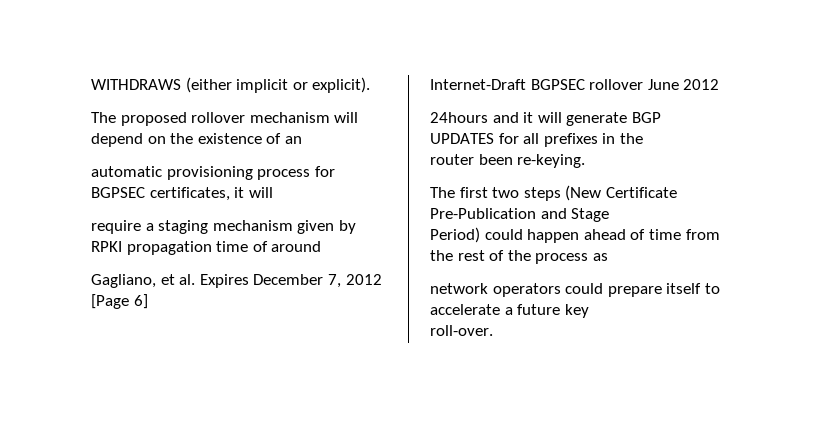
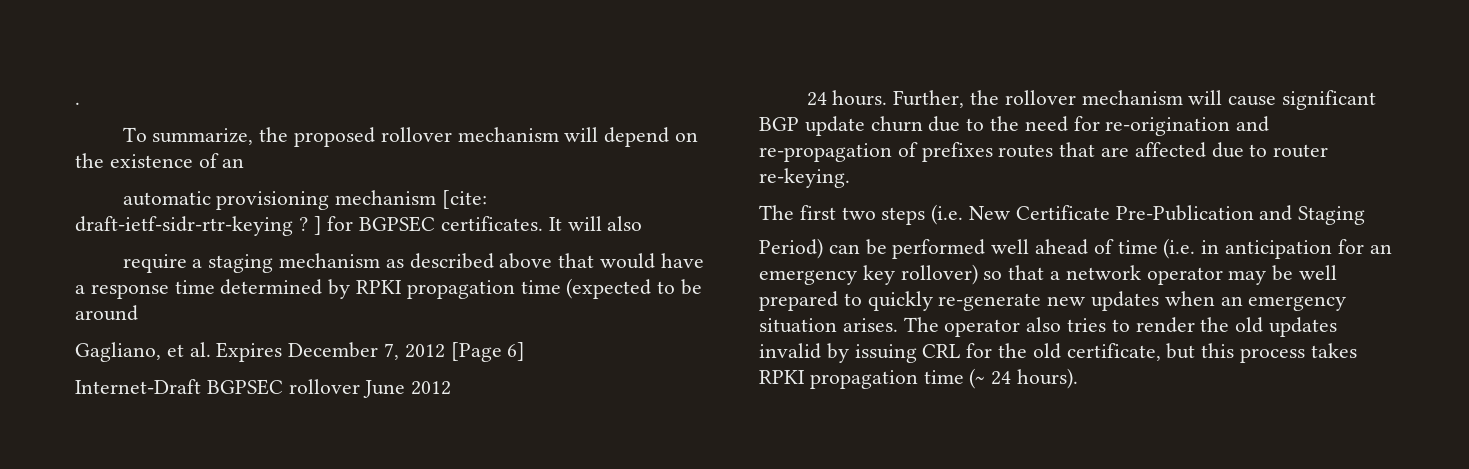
[91,77,371,93] [91,112,116,123] WITHDRAWS (either implicit or explicit). // The -> [75,102,80,105] [122,127,289,145] . // To summarize, the
[257,166,335,180] [91,187,273,201] process for BGPSEC certificates, it will -> [335,190,487,209] [75,216,643,236] mechanism [cite: draft-ietf-sidr-rtr-keying ? ] for BGPSEC certificates. It will also
[297,220,335,234] given -> [385,253,704,269] [75,279,323,299] as described above that would have a response time determined
[252,241,268,252] of -> [566,278,703,299] (expected to be
[430,112,661,126] [430,133,643,147] [430,154,513,165] 24hours and it will generate BGP UPDATES for all prefixes in the // router been -> [806,90,1376,110] [759,116,1270,136] [759,142,1329,162] 24 hours. Further, the rollover mechanism will cause significant BGP update churn due to the need for re-origination and re-propagation of prefixes routes that are affected due to router
[565,185,602,201] (New -> [931,204,1011,225] (i.e. New
[571,208,610,222] Stage -> [1298,206,1366,225] Staging
[484,229,720,243] [430,250,608,264] [430,283,720,297] [430,304,589,318] [430,325,493,336] could happen ahead of time from the rest of the process as // network operators could prepare itself to accelerate a future key // roll-over. -> [828,238,1392,259] [759,264,1338,285] [759,291,1347,311] [759,317,1338,337] [759,343,1357,363] [759,368,1079,389] can be performed well ahead of time (i.e. in anticipation for an emergency key rollover) so that a network operator may be well prepared to quickly re-generate new updates when an emergency situation arises. The operator also tries to render the old updates invalid by issuing CRL for the old certificate, but this process takes RPKI propagation time (~ 24 hours).

